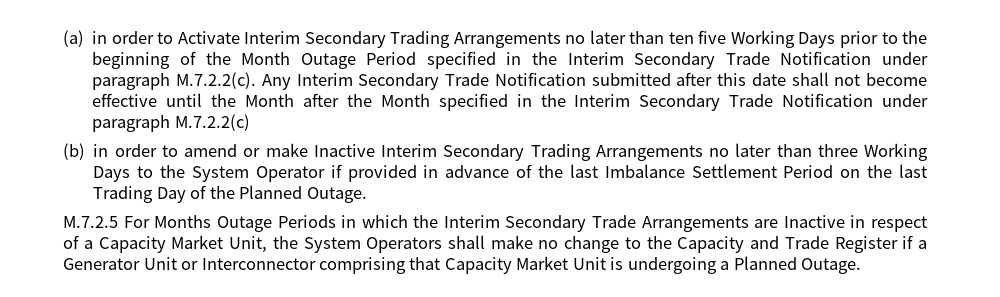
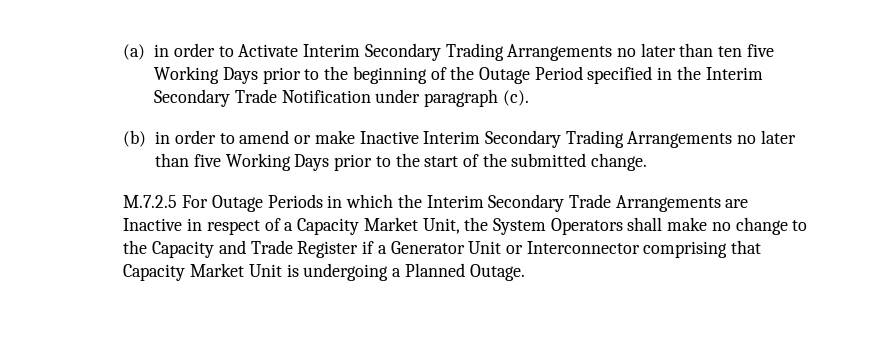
[241,52,291,65] Month -> (475, 73) none
[176,72,927,90] [92,93,929,111] [92,114,250,132] M.7.2.2(c). Any Interim Secondary Trade Notification submitted after this date shall not become effective until the Month after the Month specified in the Interim Secondary Trade Notification under paragraph M.7.2.2(c) -> [502,90,529,106] (c).
[817,143,929,161] [93,164,928,182] [93,185,367,203] three Working Days to the System Operator if provided in advance of the last Imbalance Settlement Period on the last Trading Day of the Planned Outage. -> [193,153,648,171] five Working Days prior to the start of the submitted change.
[154,215,212,228] Months -> (209, 201) none

